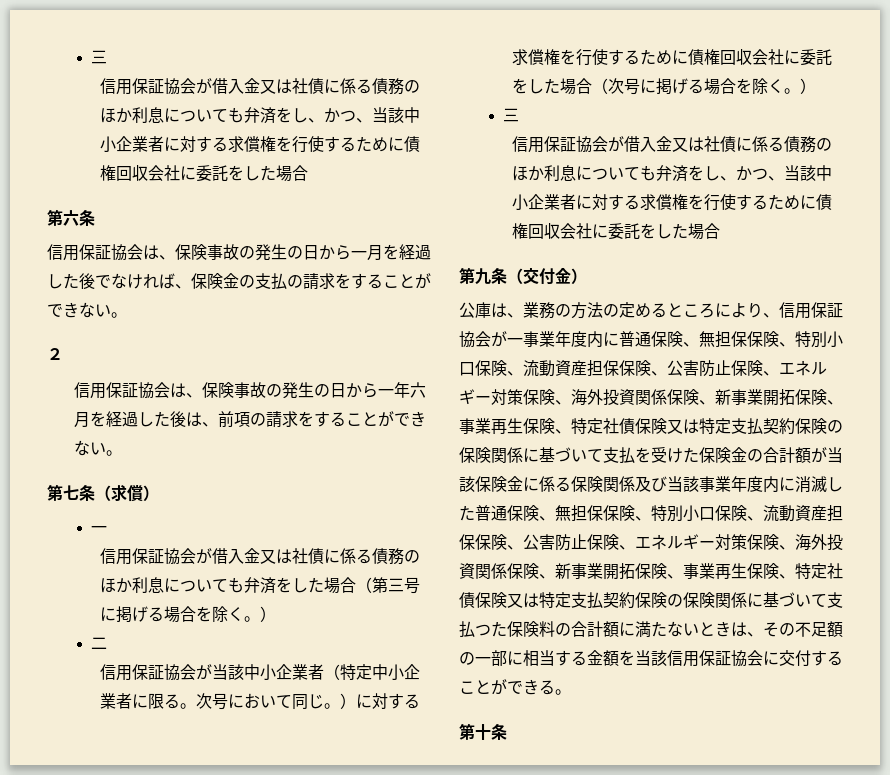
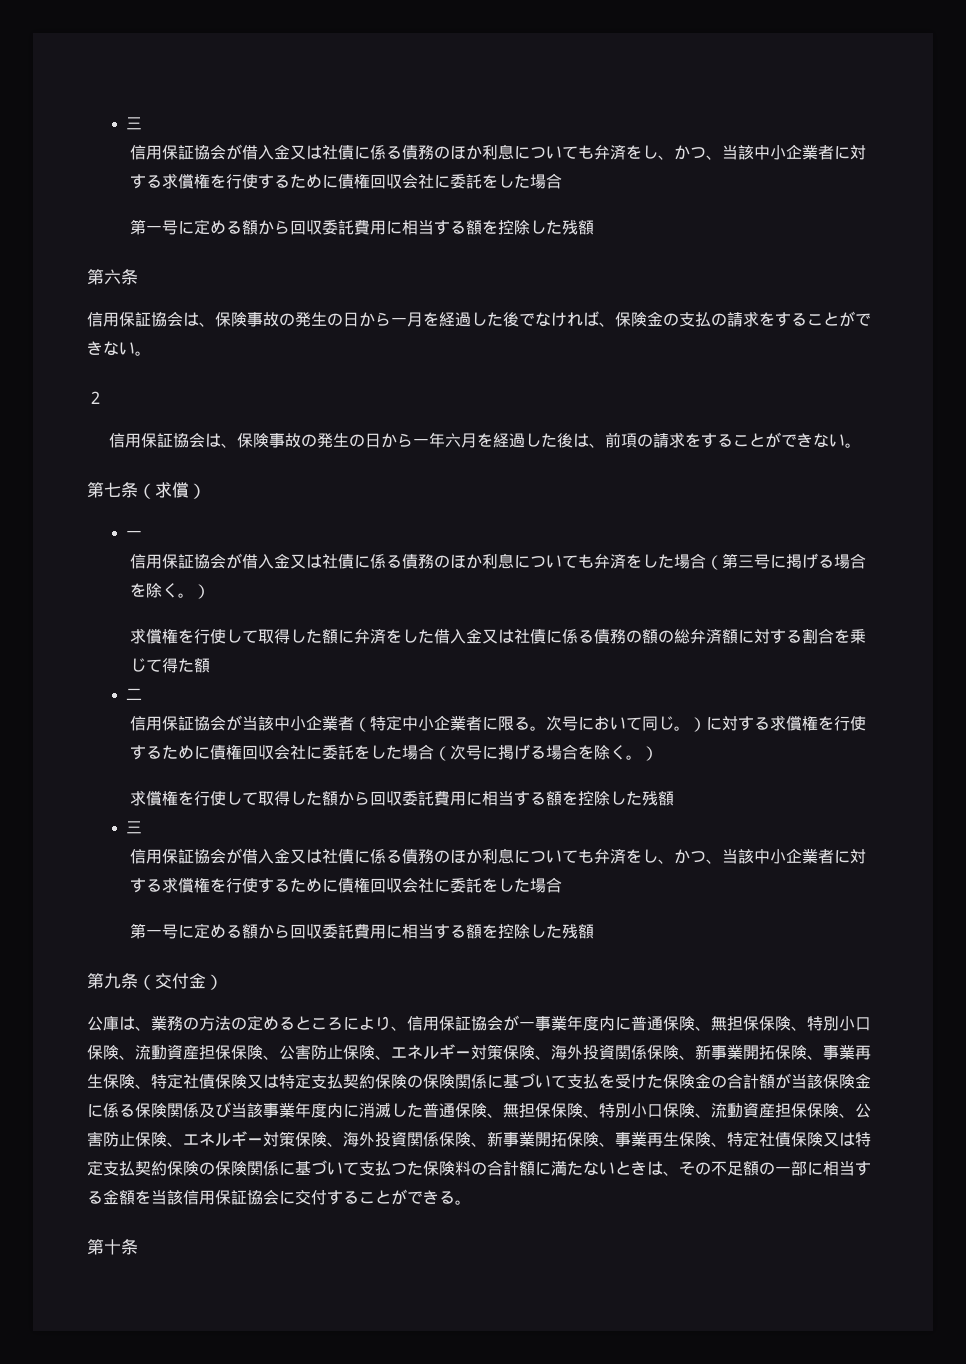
(309, 173) none -> [130,219,595,235] // 第一号に定める額から回収委託費用に相当する額を控除した残額
(277, 614) none -> [130,628,867,644] [130,658,211,673] // 求償権を行使して取得した額に弁済をした借入金又は社債に係る債務の額の総弁済額に対する割合を乗じて得た額
(817, 86) none -> [130,790,675,806] // 求償権を行使して取得した額から回収委託費用に相当する額を控除した残額
(721, 231) none -> [130,923,595,939] // 第一号に定める額から回収委託費用に相当する額を控除した残額

